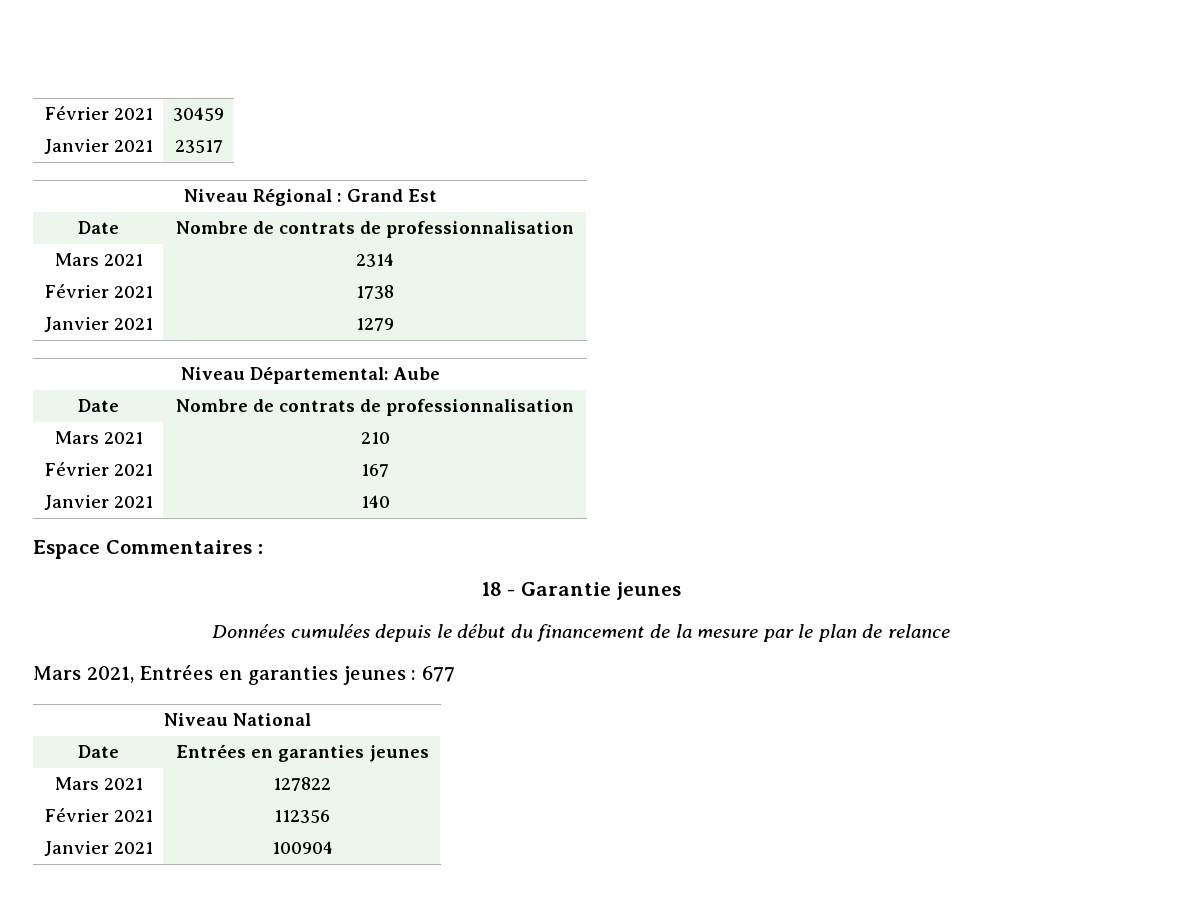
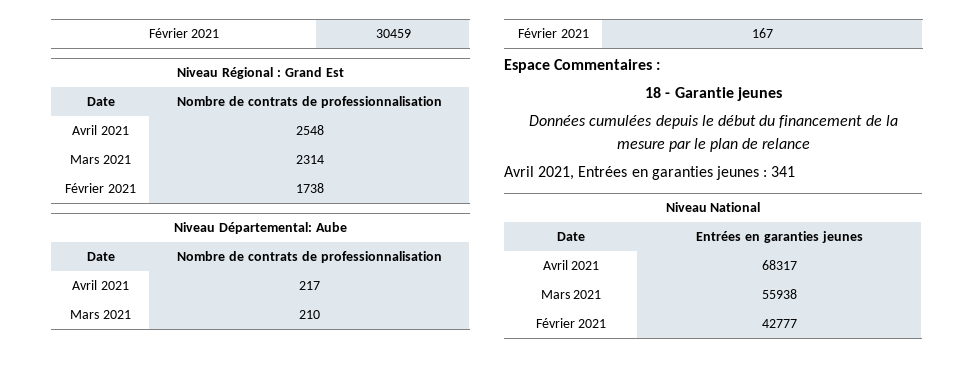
[44,139,153,154] [174,140,223,153] // Janvier 2021 | 23517 -> (411, 33) none
(574, 229) none -> [72,125,129,135] [295,125,324,135] // Avril 2021 | 2548
[44,317,153,332] [356,318,394,331] // Janvier 2021 | 1279 -> (324, 188) none
(574, 407) none -> [72,280,129,290] [299,281,320,290] // Avril 2021 | 217
[44,495,153,510] [360,495,390,508] // Janvier 2021 | 140 -> (773, 33) none
[33,666,81,680] Mars -> [504,166,534,177] Avril
[421,666,455,682] 677 -> [771,166,796,177] 341
[54,777,143,790] [273,777,331,791] [44,808,153,822] [274,810,330,823] [44,841,153,856] [271,841,333,854] // Mars 2021 | 127822 // Février 2021 | 112356 // Janvier 2021 | 100904 -> [542,260,600,270] [762,260,797,270] [540,290,602,299] [762,289,797,299] [535,318,607,328] [762,319,797,328] // Avril 2021 | 68317 // Mars 2021 | 55938 // Février 2021 | 42777

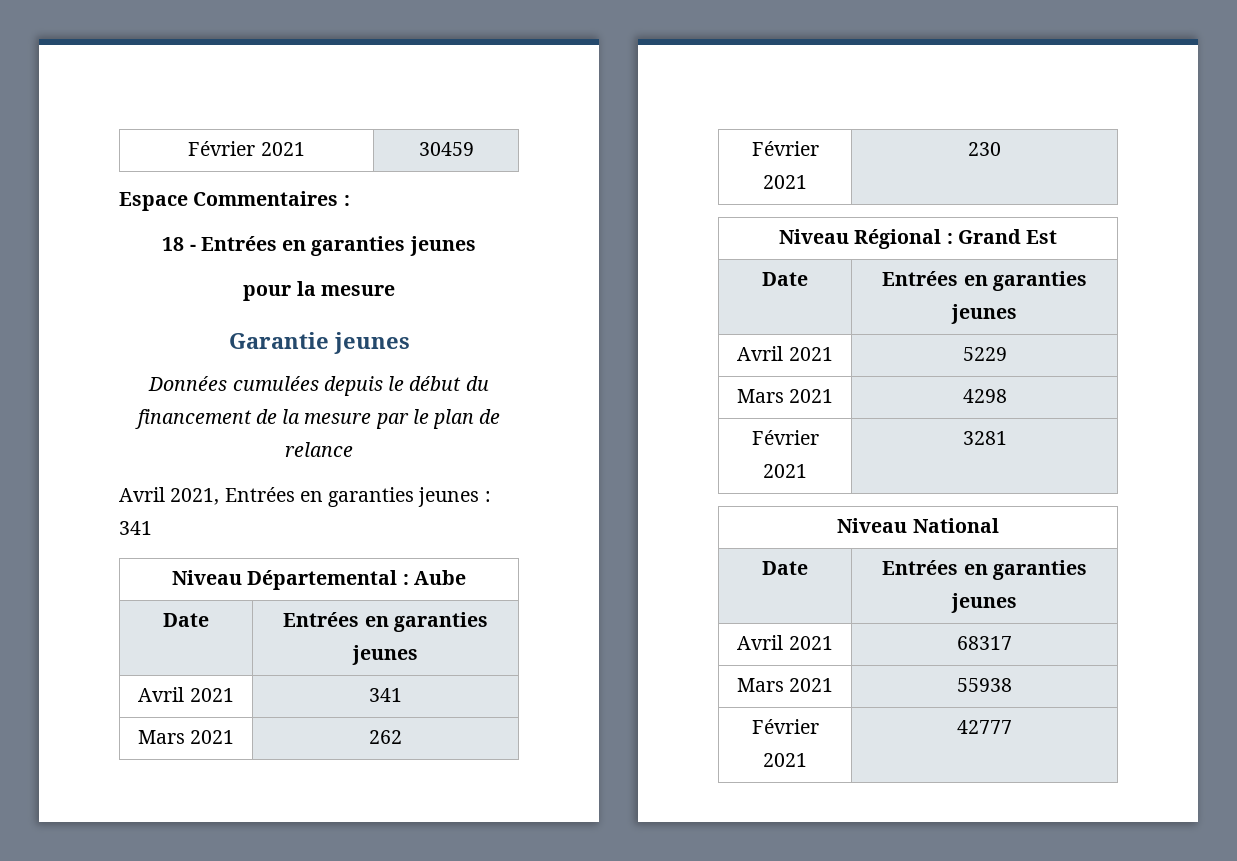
[177,67,344,79] [86,97,115,106] [177,96,442,108] [72,125,129,135] [295,125,324,135] [70,155,131,164] [295,155,324,164] [65,183,136,193] [295,183,324,193] [174,222,347,234] [86,252,115,261] [177,251,442,263] [72,280,129,290] [299,281,320,290] [70,310,131,319] [299,310,320,319] [518,28,589,38] [752,28,773,38] // Niveau Régional : Grand Est // Date | Nombre de contrats de professionnalisation // Avril 2021 | 2548 // Mars 2021 | 2314 // Février 2021 | 1738 // Niveau Départemental: Aube // Date | Nombre de contrats de professionnalisation // Avril 2021 | 217 // Mars 2021 | 210 // Février 2021 | 167 -> (474, 149) none
(671, 95) none -> [200,236,476,256] [243,281,395,301] Entrées en garanties jeunes // pour la mesure //
(796, 171) none -> [172,570,466,590] [163,613,209,627] [283,612,488,632] [352,645,418,665] [138,687,234,702] [369,688,402,702] [137,730,235,744] [369,730,402,744] [751,141,819,156] [763,175,807,189] [968,142,1001,156] [778,229,1058,249] [762,272,808,286] [882,271,1087,291] [951,304,1017,324] [737,346,833,361] [962,347,1007,361] [736,389,834,403] [962,389,1007,403] [751,430,819,445] [763,464,807,478] [962,431,1007,445] // Niveau Départemental : Aube // Date | Entrées en garanties jeunes // Avril 2021 | 341 // Mars 2021 | 262 // Février 2021 | 230 // Niveau Régional : Grand Est // Date | Entrées en garanties jeunes // Avril 2021 | 5229 // Mars 2021 | 4298 // Février 2021 | 3281

